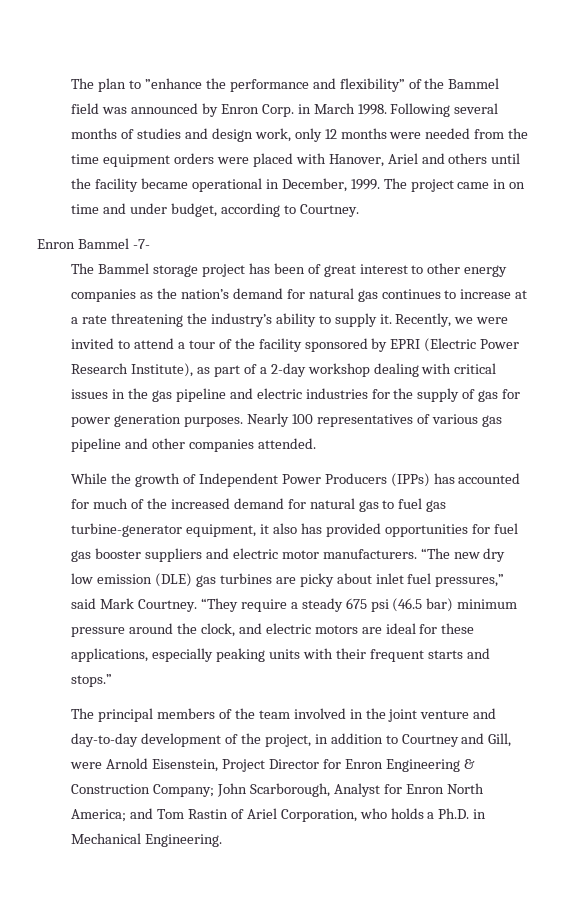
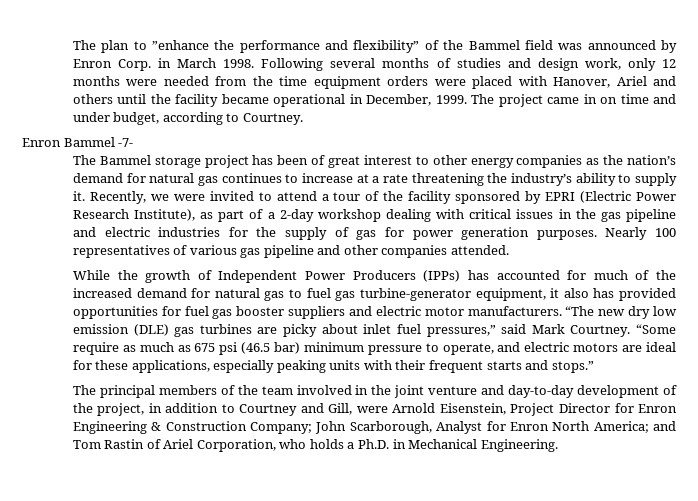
[200,598,343,612] “They require a steady -> [636,324,676,334] [72,342,191,355] “Some require as much as
[129,623,235,637] around the clock, -> [425,343,494,355] to operate,

